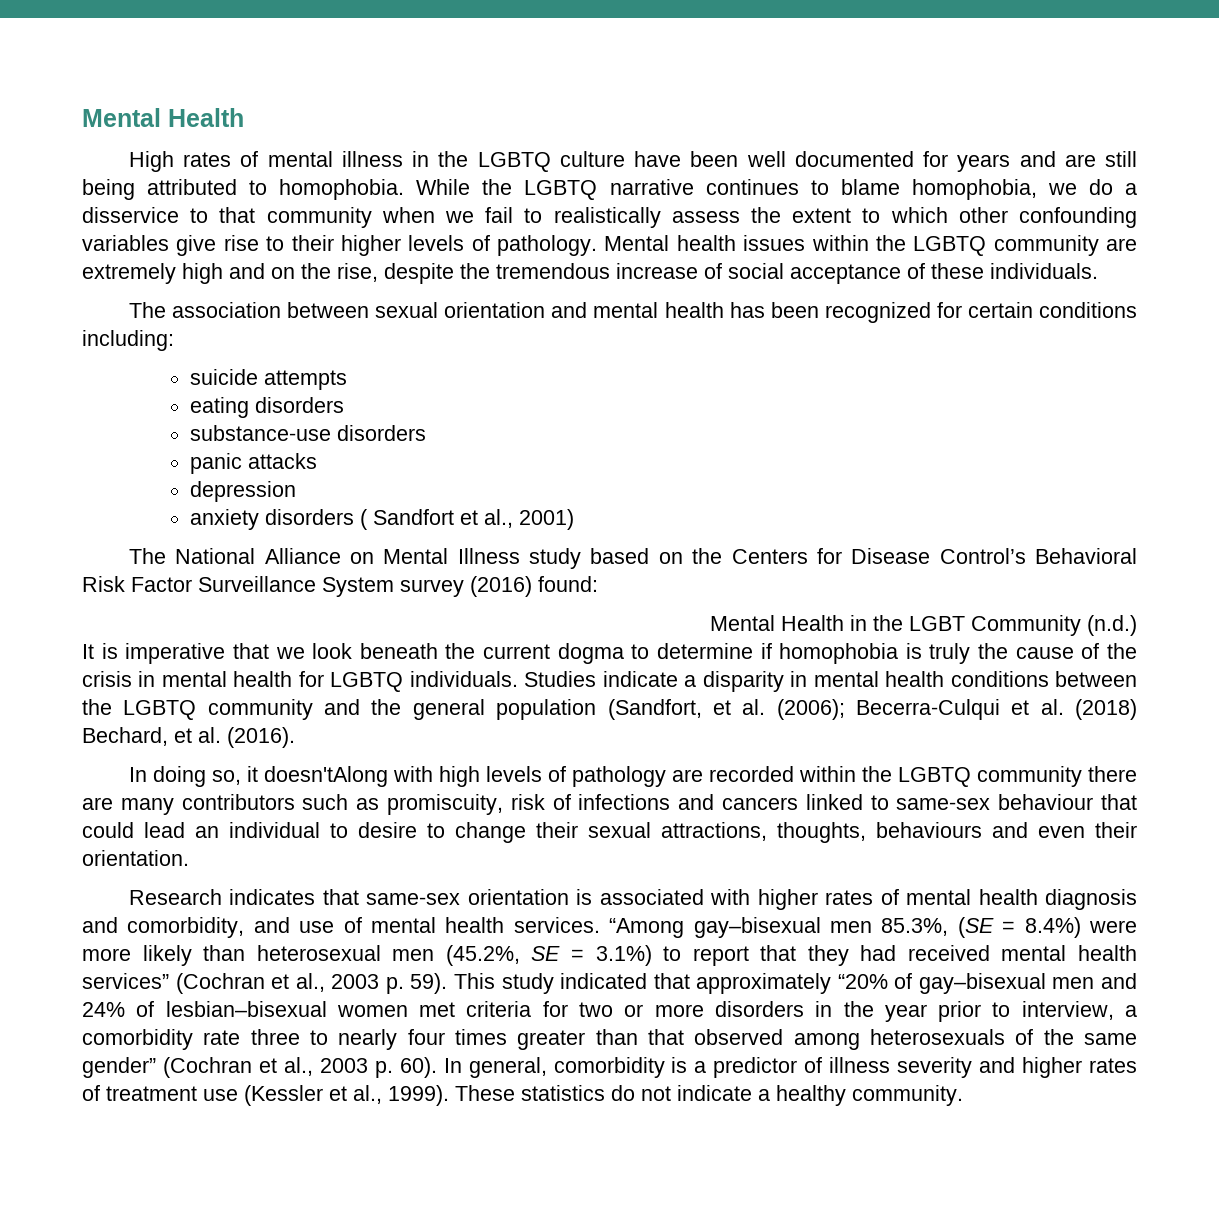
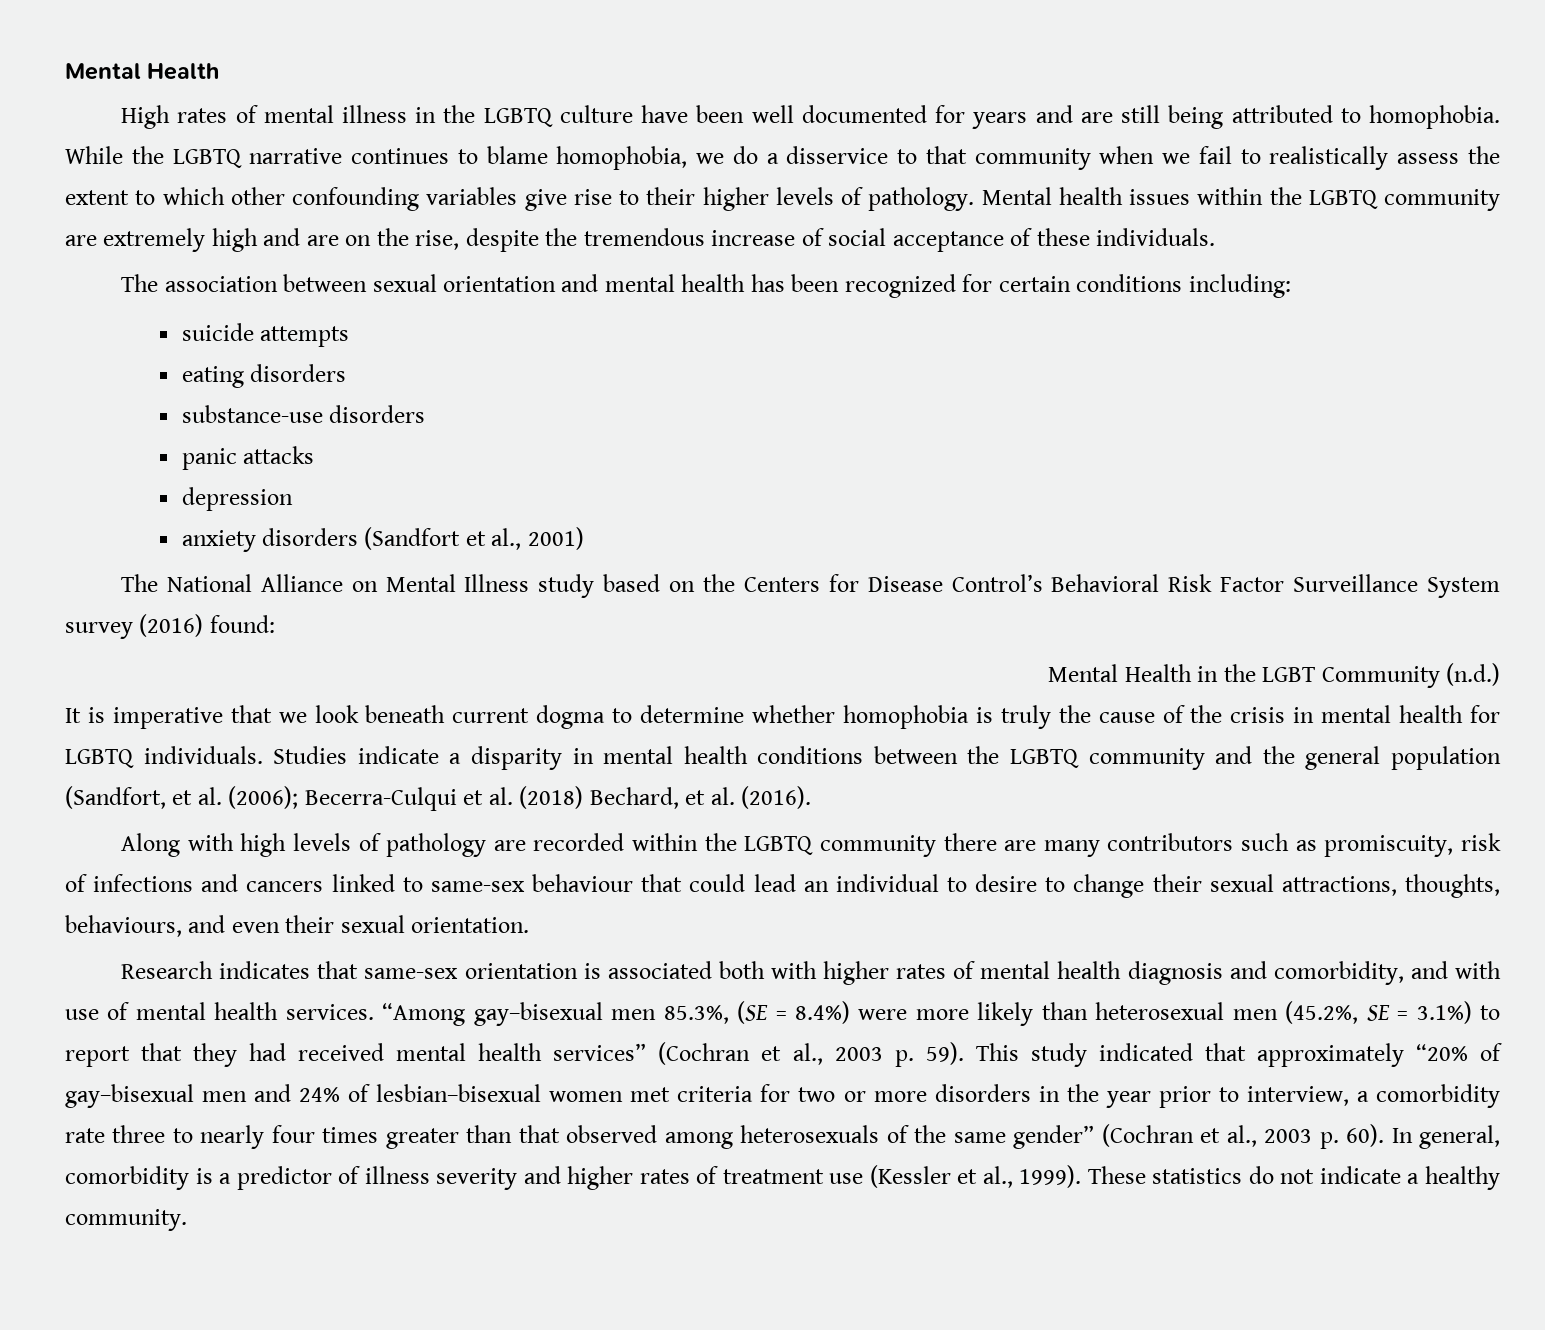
(265, 271) none -> [306,235,339,246] are
[360,509,455,530] ( Sandfort -> [364,527,461,550] (Sandfort
[445,643,476,659] the -> (446, 714) none
[760,643,772,659] if -> [752,705,836,723] whether
[128,766,388,787] In doing so, it doesn'tAlong -> [121,833,181,857] Along
[876,822,982,838] behaviours -> [65,915,182,937] behaviours,
(1137, 830) none -> [340,915,405,933] sexual
(704, 897) none -> [718,961,765,979] both
(290, 925) none -> [1454,961,1501,979] with

